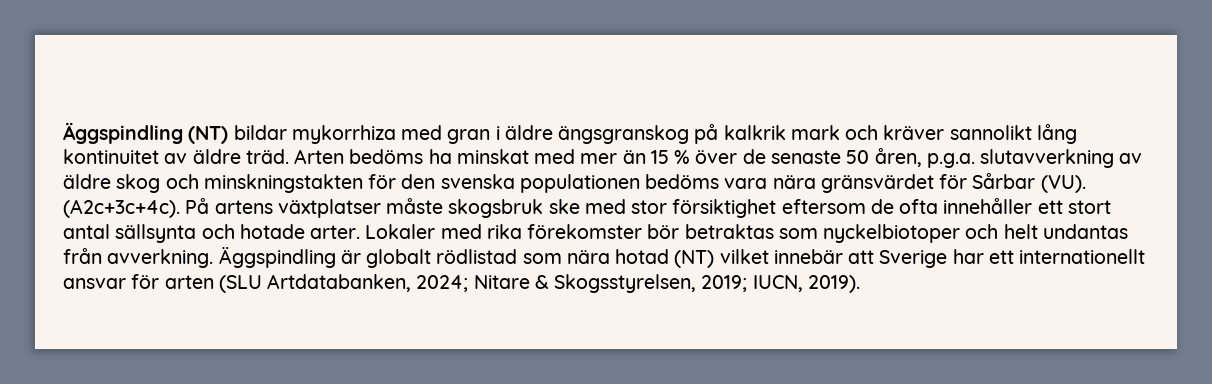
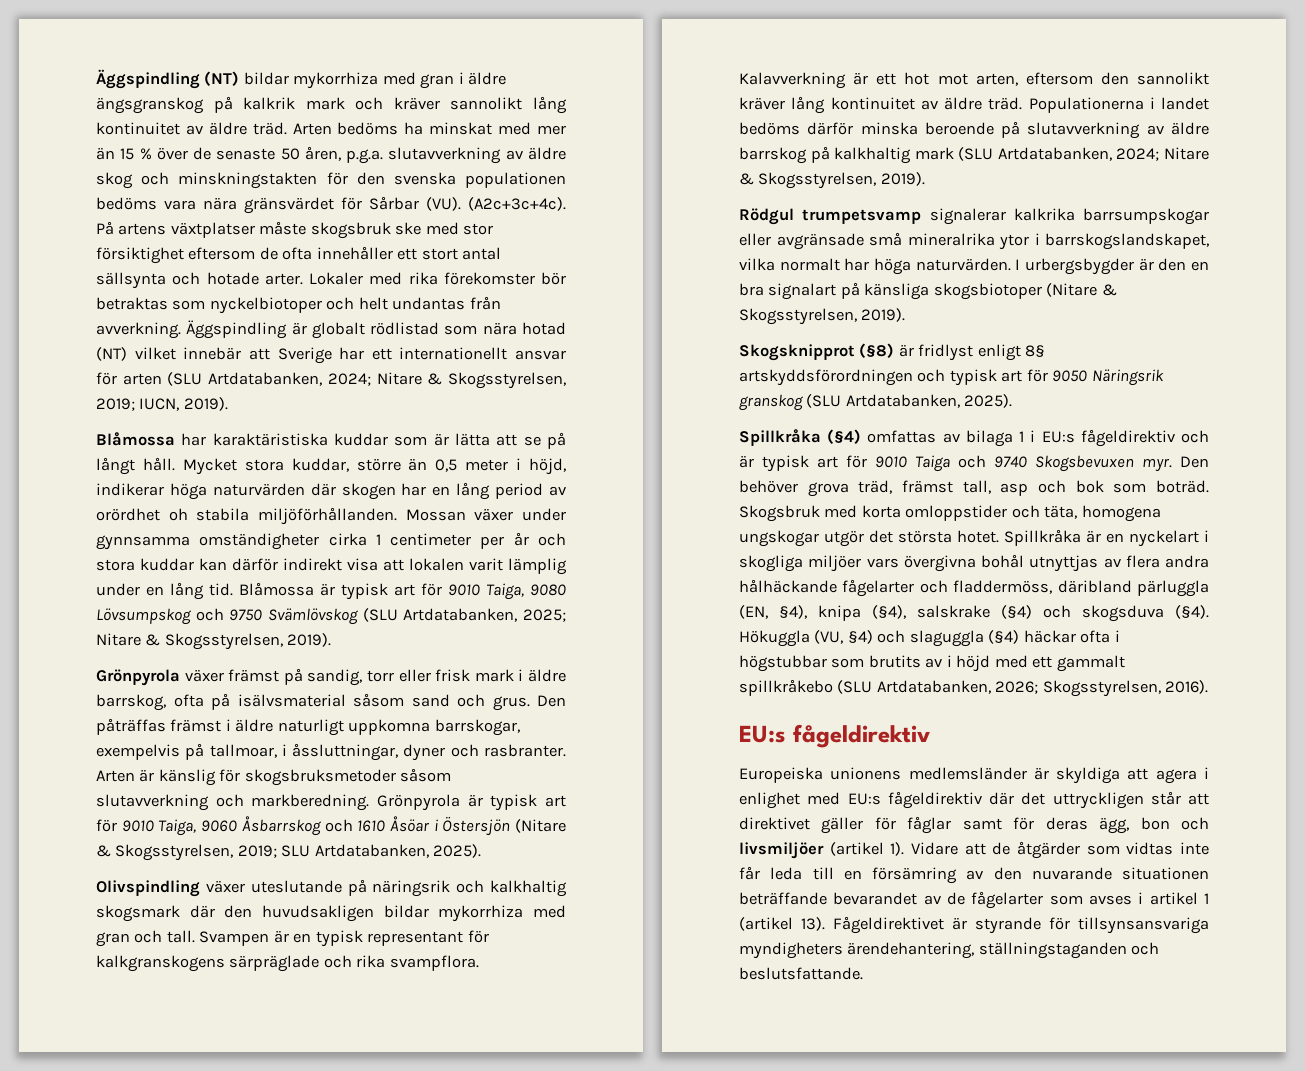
(860, 284) none -> [96,432,566,449] [96,457,566,475] [96,482,567,500] [96,507,566,525] [96,532,566,550] [96,558,567,575] [96,582,566,600] [96,608,566,625] [96,633,332,650] [96,668,567,686] [96,693,566,711] [96,718,520,736] [96,743,566,761] [96,768,452,786] [96,794,566,811] [96,816,566,836] [96,844,482,861] [96,879,567,897] [96,905,566,922] [96,930,489,947] [96,955,479,972] [739,72,1209,89] [739,96,1209,114] [739,121,1209,139] [739,146,1209,164] [739,172,925,189] [739,208,1209,225] [739,232,1209,250] [739,258,1209,275] [739,282,1117,300] [739,308,906,325] [739,343,1046,361] [739,369,1164,386] [739,394,1013,411] [739,429,1209,447] [739,455,1209,472] [739,480,1209,497] [739,505,1161,522] [739,529,1209,547] [739,554,1209,572] [739,579,1209,597] [739,605,1209,622] [739,630,1120,647] [739,655,1125,672] [739,679,1209,697] [739,724,930,748] [739,767,1209,784] [739,791,1209,809] [739,816,1209,834] [739,841,1209,859] [739,866,1209,884] [739,891,1209,909] [739,916,1209,934] [739,942,1160,959] [739,967,863,980] // Blåmossa har karaktäristiska kuddar som är lätta att se på långt håll. Mycket stora kuddar, större än 0,5 meter i höjd, indikerar höga naturvärden där skogen har en lång period av orördhet oh stabila miljöförhållanden. Mossan växer under gynnsamma omständigheter cirka 1 centimeter per år och stora kuddar kan därför indirekt visa att lokalen varit lämplig under en lång tid. Blåmossa är typisk art för 9010 Taiga, 9080 Lövsumpskog och 9750 Svämlövskog (SLU Artdatabanken, 2025; Nitare & Skogsstyrelsen, 2019). // Grönpyrola växer främst på sandig, torr eller frisk mark i äldre barrskog, ofta på isälvsmaterial såsom sand och grus. Den påträffas främst i äldre naturligt uppkomna barrskogar, exempelvis på tallmoar, i åssluttningar, dyner och rasbranter. Arten är känslig för skogsbruksmetoder såsom slutavverkning och markberedning. Grönpyrola är typisk art för 9010 Taiga, 9060 Åsbarrskog och 1610 Åsöar i Östersjön (Nitare & Skogsstyrelsen, 2019; SLU Artdatabanken, 2025). // Olivspindling växer uteslutande på näringsrik och kalkhaltig skogsmark där den huvudsakligen bildar mykorrhiza med gran och tall. Svampen är en typisk representant för kalkgranskogens särpräglade och rika svampflora. Kalavverkning är ett hot mot arten, eftersom den sannolikt kräver lång kontinuitet av äldre träd. Populationerna i landet bedöms därför minska beroende på slutavverkning av äldre barrskog på kalkhaltig mark (SLU Artdatabanken, 2024; Nitare & Skogsstyrelsen, 2019). // Rödgul trumpetsvamp signalerar kalkrika barrsumpskogar eller avgränsade små mineralrika ytor i barrskogslandskapet, vilka normalt har höga naturvärden. I urbergsbygder är den en bra signalart på känsliga skogsbiotoper (Nitare & Skogsstyrelsen, 2019). // Skogsknipprot (§8) är fridlyst enligt 8§ artskyddsförordningen och typisk art för 9050 Näringsrik granskog (SLU Artdatabanken, 2025). // Spillkråka (§4) omfattas av bilaga 1 i EU:s fågeldirektiv och är typisk art för 9010 Taiga och 9740 Skogsbevuxen myr. Den behöver grova träd, främst tall, asp och bok som boträd. Skogsbruk med korta omloppstider och täta, homogena ungskogar utgör det största hotet. Spillkråka är en nyckelart i skogliga miljöer vars övergivna bohål utnyttjas av flera andra hålhäckande fågelarter och fladdermöss, däribland pärluggla (EN, §4), knipa (§4), salskrake (§4) och skogsduva (§4). Hökuggla (VU, §4) och slaguggla (§4) häckar ofta i högstubbar som brutits av i höjd med ett gammalt spillkråkebo (SLU Artdatabanken, 2026; Skogsstyrelsen, 2016). // EU:s fågeldirektiv // Europeiska unionens medlemsländer är skyldiga att agera i enlighet med EU:s fågeldirektiv där det uttryckligen står att direktivet gäller för fåglar samt för deras ägg, bon och livsmiljöer (artikel 1). Vidare att de åtgärder som vidtas inte får leda till en försämring av den nuvarande situationen beträffande bevarandet av de fågelarter som avses i artikel 1 (artikel 13). Fågeldirektivet är styrande för tillsynsansvariga myndigheters ärendehantering, ställningstaganden och beslutsfattande.

